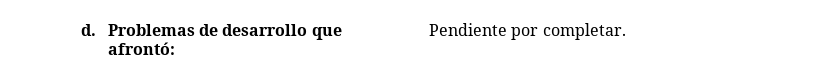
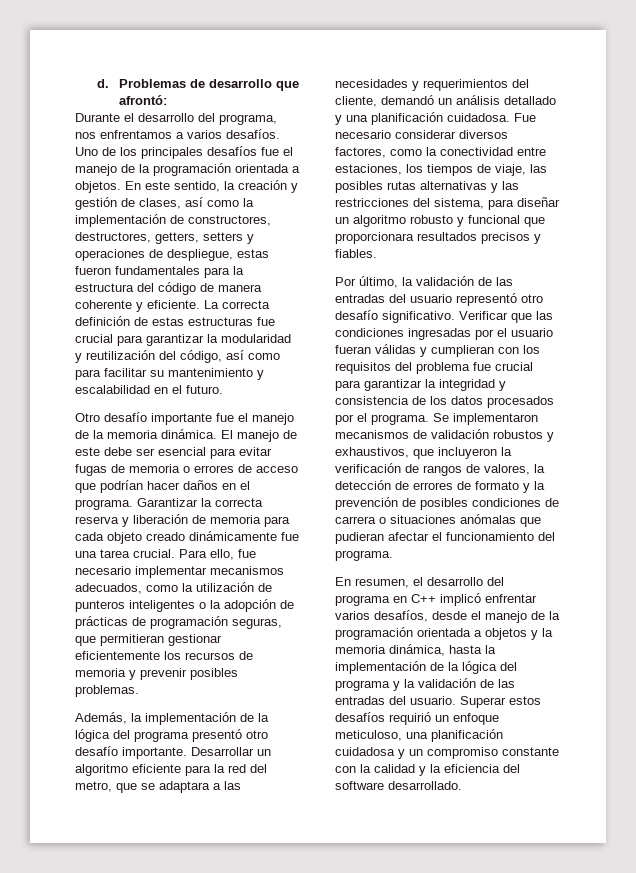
[429,23,626,40] Pendiente por completar. -> [75,113,277,125] [75,129,280,139] [75,146,293,159] [75,163,300,176] [75,180,298,193] [75,197,254,210] [75,214,271,227] [75,232,254,244] [75,249,269,261] [75,266,244,278] [75,282,262,295] [75,300,270,312] [75,316,275,326] [75,334,291,346] [75,350,280,363] [75,368,264,380] [75,385,223,394] [75,412,294,425] [75,429,297,442] [75,447,272,459] [75,464,298,476] [75,480,250,493] [75,498,263,510] [75,514,290,527] [75,531,299,544] [75,549,256,560] [75,566,284,578] [75,582,272,594] [75,599,294,612] [75,616,282,629] [75,634,222,646] [75,651,253,660] [75,668,238,680] [75,685,139,697] [75,712,269,725] [75,729,268,742] [75,746,271,759] [75,764,267,776] [75,781,241,793] [335,79,529,91] [335,95,556,107] [335,112,536,125] [335,130,508,139] [335,147,546,158] [335,164,547,176] [335,181,519,193] [335,197,560,210] [335,215,545,227] [335,232,541,244] [335,249,377,258] [335,276,513,288] [335,293,543,306] [335,310,553,323] [335,328,553,340] [335,344,540,357] [335,362,533,374] [335,379,506,391] [335,396,554,408] [335,413,538,425] [335,429,554,442] [335,447,512,459] [335,463,545,476] [335,480,545,493] [335,497,559,510] [335,514,541,527] [335,532,555,544] [335,550,393,561] [335,577,504,588] [335,593,537,606] [335,610,560,623] [335,627,553,640] [335,644,496,656] [335,661,517,674] [335,678,515,691] [335,696,541,708] [335,712,499,725] [335,729,503,742] [335,747,559,759] [335,764,520,776] [335,781,462,790] Durante el desarrollo del programa, nos enfrentamos a varios desafíos. Uno de los principales desafíos fue el manejo de la programación orientada a objetos. En este sentido, la creación y gestión de clases, así como la implementación de constructores, destructores, getters, setters y operaciones de despliegue, estas fueron fundamentales para la estructura del código de manera coherente y eficiente. La correcta definición de estas estructuras fue crucial para garantizar la modularidad y reutilización del código, así como para facilitar su mantenimiento y escalabilidad en el futuro. // Otro desafío importante fue el manejo de la memoria dinámica. El manejo de este debe ser esencial para evitar fugas de memoria o errores de acceso que podrían hacer daños en el programa. Garantizar la correcta reserva y liberación de memoria para cada objeto creado dinámicamente fue una tarea crucial. Para ello, fue necesario implementar mecanismos adecuados, como la utilización de punteros inteligentes o la adopción de prácticas de programación seguras, que permitieran gestionar eficientemente los recursos de memoria y prevenir posibles problemas. // Además, la implementación de la lógica del programa presentó otro desafío importante. Desarrollar un algoritmo eficiente para la red del metro, que se adaptara a las necesidades y requerimientos del cliente, demandó un análisis detallado y una planificación cuidadosa. Fue necesario considerar diversos factores, como la conectividad entre estaciones, los tiempos de viaje, las posibles rutas alternativas y las restricciones del sistema, para diseñar un algoritmo robusto y funcional que proporcionara resultados precisos y fiables. // Por último, la validación de las entradas del usuario representó otro desafío significativo. Verificar que las condiciones ingresadas por el usuario fueran válidas y cumplieran con los requisitos del problema fue crucial para garantizar la integridad y consistencia de los datos procesados por el programa. Se implementaron mecanismos de validación robustos y exhaustivos, que incluyeron la verificación de rangos de valores, la detección de errores de formato y la prevención de posibles condiciones de carrera o situaciones anómalas que pudieran afectar el funcionamiento del programa. // En resumen, el desarrollo del programa en C++ implicó enfrentar varios desafíos, desde el manejo de la programación orientada a objetos y la memoria dinámica, hasta la implementación de la lógica del programa y la validación de las entradas del usuario. Superar estos desafíos requirió un enfoque meticuloso, una planificación cuidadosa y un compromiso constante con la calidad y la eficiencia del software desarrollado.

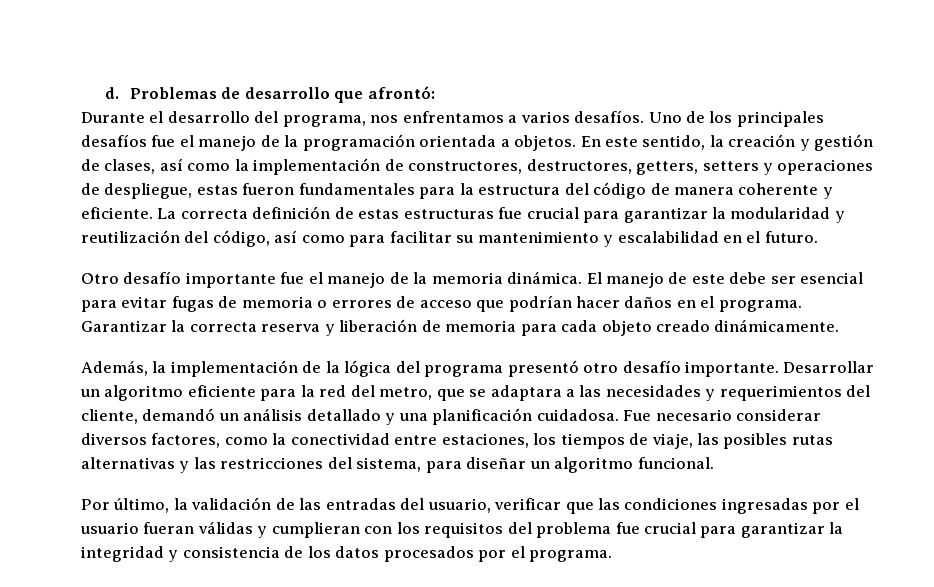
[189,531,299,541] [75,549,256,560] [75,566,284,578] [75,582,272,594] [75,599,294,612] [75,616,282,629] [75,634,222,646] [75,651,253,660] [75,668,238,680] [75,685,139,697] dinámicamente fue una tarea crucial. Para ello, fue necesario implementar mecanismos adecuados, como la utilización de punteros inteligentes o la adopción de prácticas de programación seguras, que permitieran gestionar eficientemente los recursos de memoria y prevenir posibles problemas. -> [714,319,840,332] dinámicamente.
[410,215,545,227] [335,232,541,244] [335,249,377,258] robusto y funcional que proporcionara resultados precisos y fiables. -> [637,457,714,469] funcional.
[410,293,543,306] [335,310,508,323] usuario representó otro desafío significativo. Verificar -> [427,498,562,513] usuario, verificar
[433,413,538,425] [335,429,554,442] [335,447,512,459] [335,463,545,476] [335,480,545,493] [335,497,559,510] [335,514,541,527] [335,532,555,544] [335,550,393,561] [335,577,504,588] [335,593,537,606] [335,610,560,623] [335,627,553,640] [335,644,496,656] [335,661,517,674] [335,678,515,691] [335,696,541,708] [335,712,499,725] [335,729,503,742] [335,747,559,759] [335,764,520,776] [335,781,462,790] Se implementaron mecanismos de validación robustos y exhaustivos, que incluyeron la verificación de rangos de valores, la detección de errores de formato y la prevención de posibles condiciones de carrera o situaciones anómalas que pudieran afectar el funcionamiento del programa. // En resumen, el desarrollo del programa en C++ implicó enfrentar varios desafíos, desde el manejo de la programación orientada a objetos y la memoria dinámica, hasta la implementación de la lógica del programa y la validación de las entradas del usuario. Superar estos desafíos requirió un enfoque meticuloso, una planificación cuidadosa y un compromiso constante con la calidad y la eficiencia del software desarrollado. -> (613, 556) none

